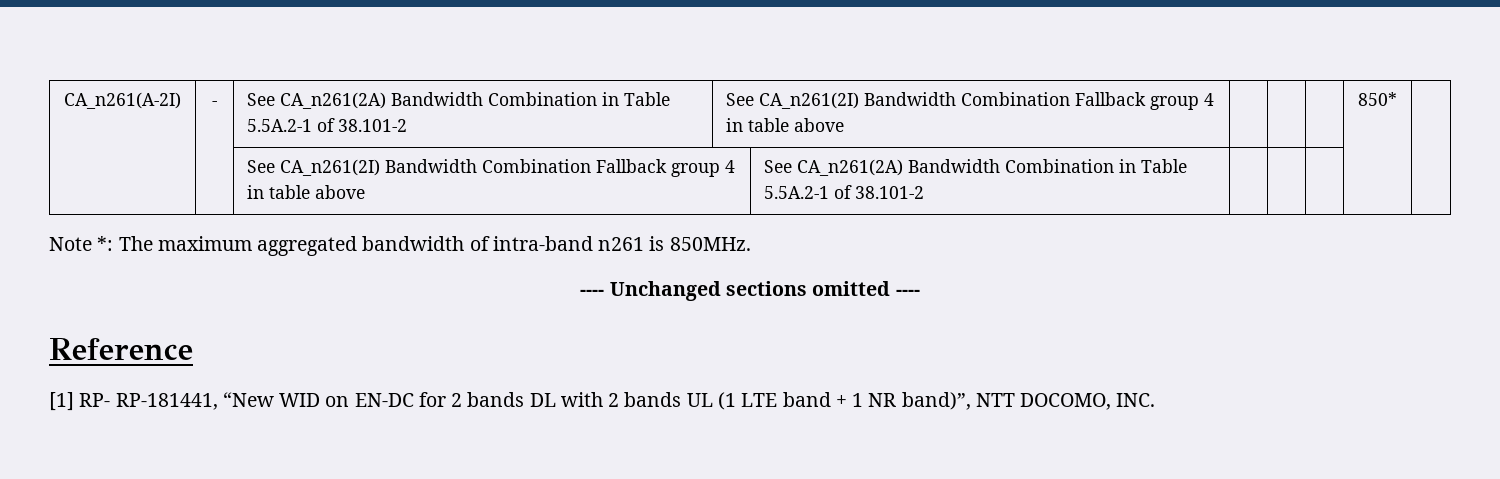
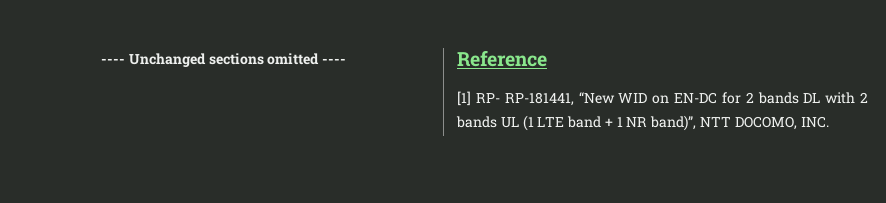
[64,92,181,109] [212,101,217,106] [247,92,671,109] [247,118,408,132] [726,92,1215,110] [726,118,845,132] [1358,92,1397,106] [247,159,736,177] [247,185,366,199] [764,159,1188,176] [764,185,925,199] [49,236,751,256] CA_n261(A-2I) | - | See CA_n261(2A) Bandwidth Combination in Table 5.5A.2-1 of 38.101-2 | See CA_n261(2I) Bandwidth Combination Fallback group 4 in table above | | | | 850* | // | | See CA_n261(2I) Bandwidth Combination Fallback group 4 in table above | See CA_n261(2A) Bandwidth Combination in Table 5.5A.2-1 of 38.101-2 | | | | | // Note *: The maximum aggregated bandwidth of intra-band n261 is 850MHz. // -> (100, 61) none

